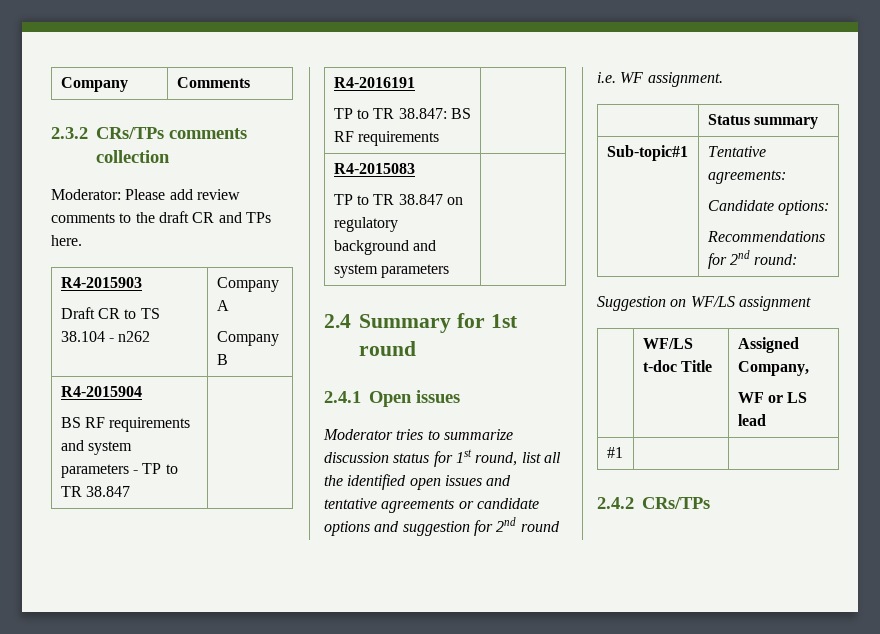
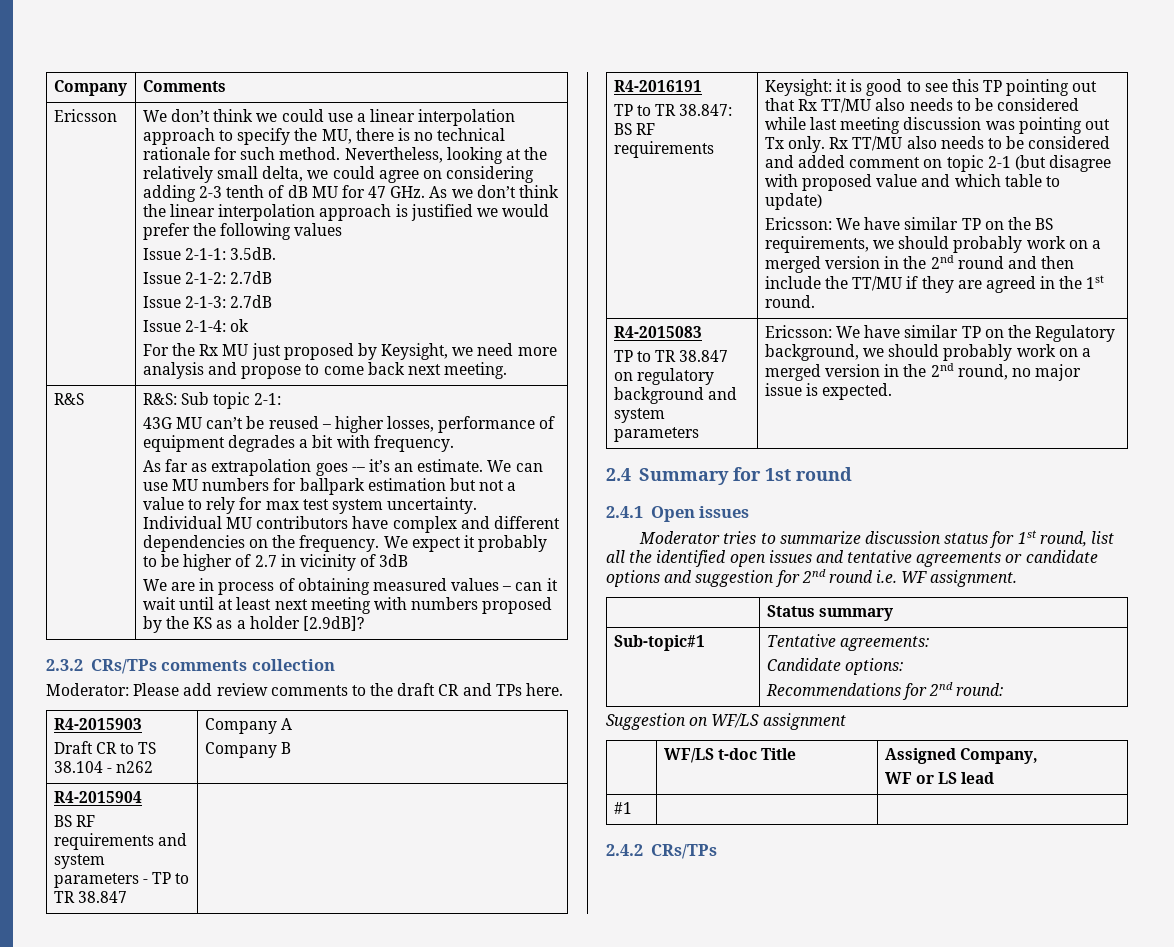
(250, 82) none -> [53,109,117,122] [142,109,516,126] [142,128,506,145] [142,147,548,164] [142,166,535,183] [142,185,560,202] [142,204,550,221] [142,223,343,240] [142,247,277,260] [142,271,273,284] [142,295,273,308] [142,319,250,332] [142,343,557,360] [142,362,508,379] [53,393,84,405] [142,392,282,409] [142,416,556,433] [142,435,454,452] [142,459,543,476] [142,478,517,495] [142,497,478,514] [142,516,560,533] [142,535,548,552] [142,554,409,571] [142,578,558,595] [142,597,553,614] [142,616,364,633] // Ericsson | We don’t think we could use a linear interpolation approach to specify the MU, there is no technical rationale for such method. Nevertheless, looking at the relatively small delta, we could agree on considering adding 2-3 tenth of dB MU for 47 GHz. As we don’t think the linear interpolation approach is justified we would prefer the following values // Issue 2-1-1: 3.5dB. // Issue 2-1-2: 2.7dB // Issue 2-1-3: 2.7dB // Issue 2-1-4: ok // For the Rx MU just proposed by Keysight, we need more analysis and propose to come back next meeting. // R&S | R&S: Sub topic 2-1: // 43G MU can’t be reused – higher losses, performance of equipment degrades a bit with frequency. // As far as extrapolation goes -– it’s an estimate. We can use MU numbers for ballpark estimation but not a value to rely for max test system uncertainty. Individual MU contributors have complex and different dependencies on the frequency. We expect it probably to be higher of 2.7 in vicinity of 3dB // We are in process of obtaining measured values – can it wait until at least next meeting with numbers proposed by the KS as a holder [2.9dB]?
(440, 138) none -> [764,79,1098,96] [764,98,1080,113] [764,117,1110,134] [764,136,1111,153] [764,155,1112,172] [764,174,1060,191] [764,193,822,210] [764,217,1054,230] [764,236,1101,253] [764,255,1075,273] [764,275,1105,293] [764,295,815,308] Keysight: it is good to see this TP pointing out that Rx TT/MU also needs to be considered while last meeting discussion was pointing out Tx only. Rx TT/MU also needs to be considered and added comment on topic 2-1 (but disagree with proposed value and which table to update) // Ericsson: We have similar TP on the BS requirements, we should probably work on a merged version in the 2nd round and then include the TT/MU if they are agreed in the 1st round.
(450, 271) none -> [764,325,1116,342] [764,344,1091,361] [764,363,1082,381] [764,383,893,400] Ericsson: We have similar TP on the Regulatory background, we should probably work on a merged version in the 2nd round, no major issue is expected.

